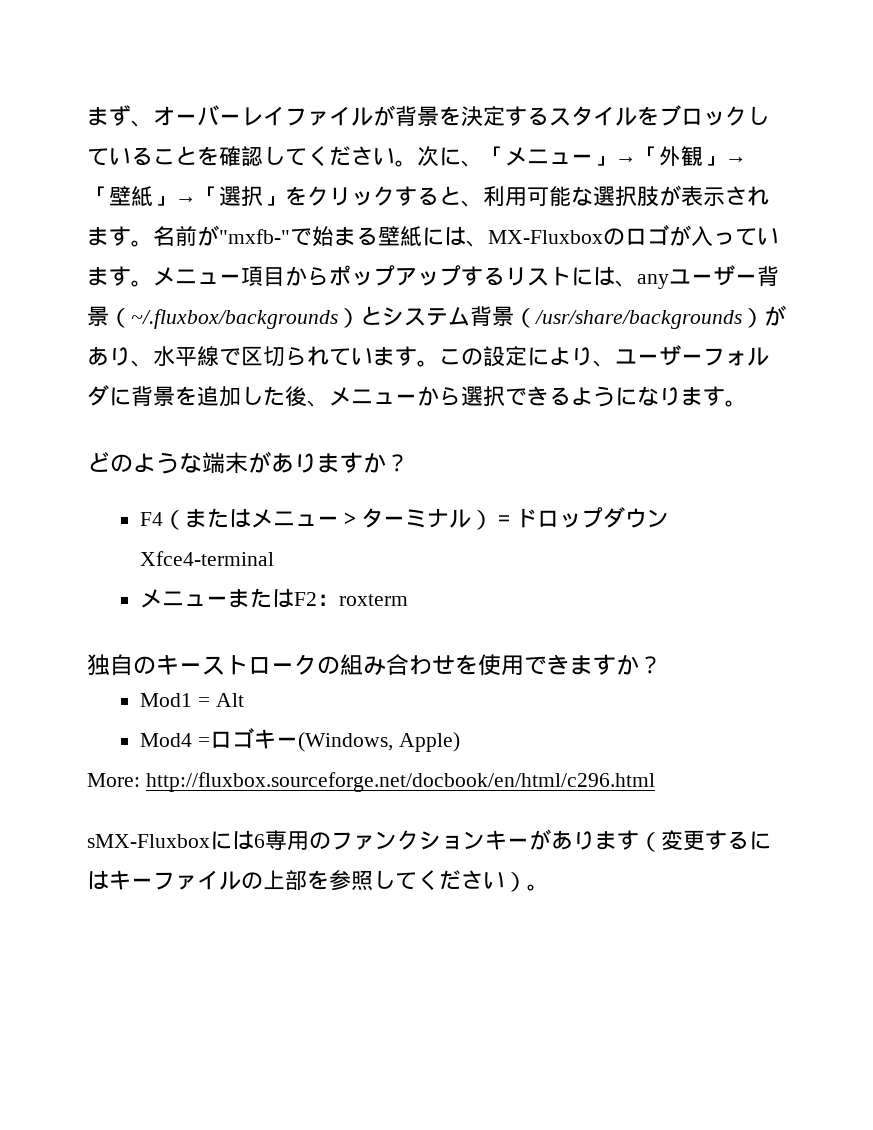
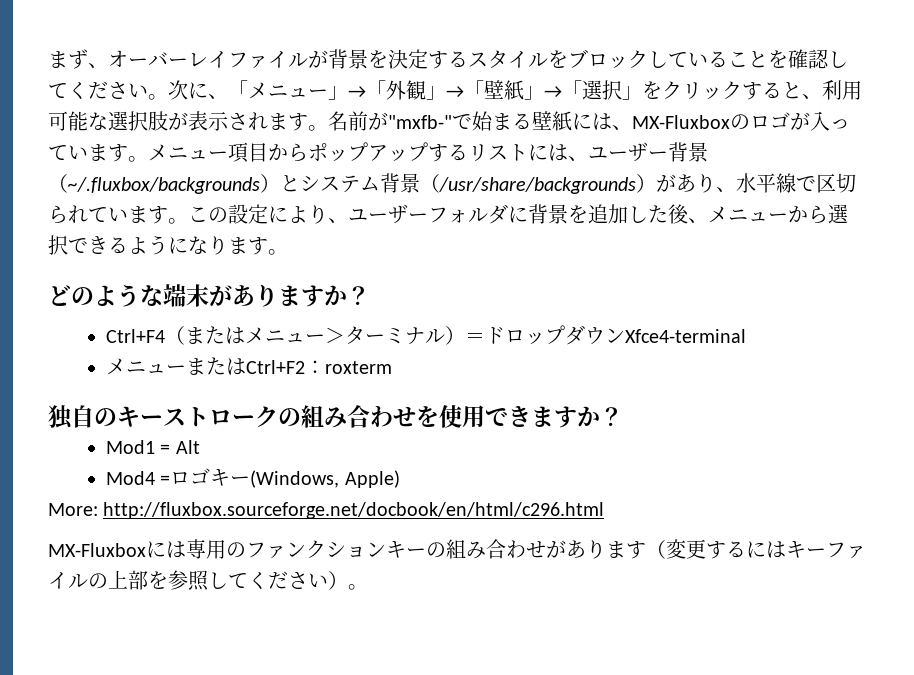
[637,274,669,289] any -> (588, 158) none
[140,512,164,526] F4 -> [106,329,166,343] Ctrl+F4
[294,592,318,606] F2 -> [246,360,306,374] Ctrl+F2
[87,830,265,850] sMX-Fluxboxには6 -> [48,541,186,558] MX-Fluxboxには
(529, 843) none -> [426,539,546,559] の組み合わせ

